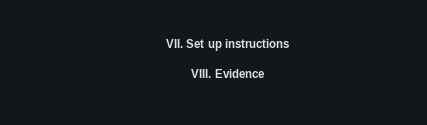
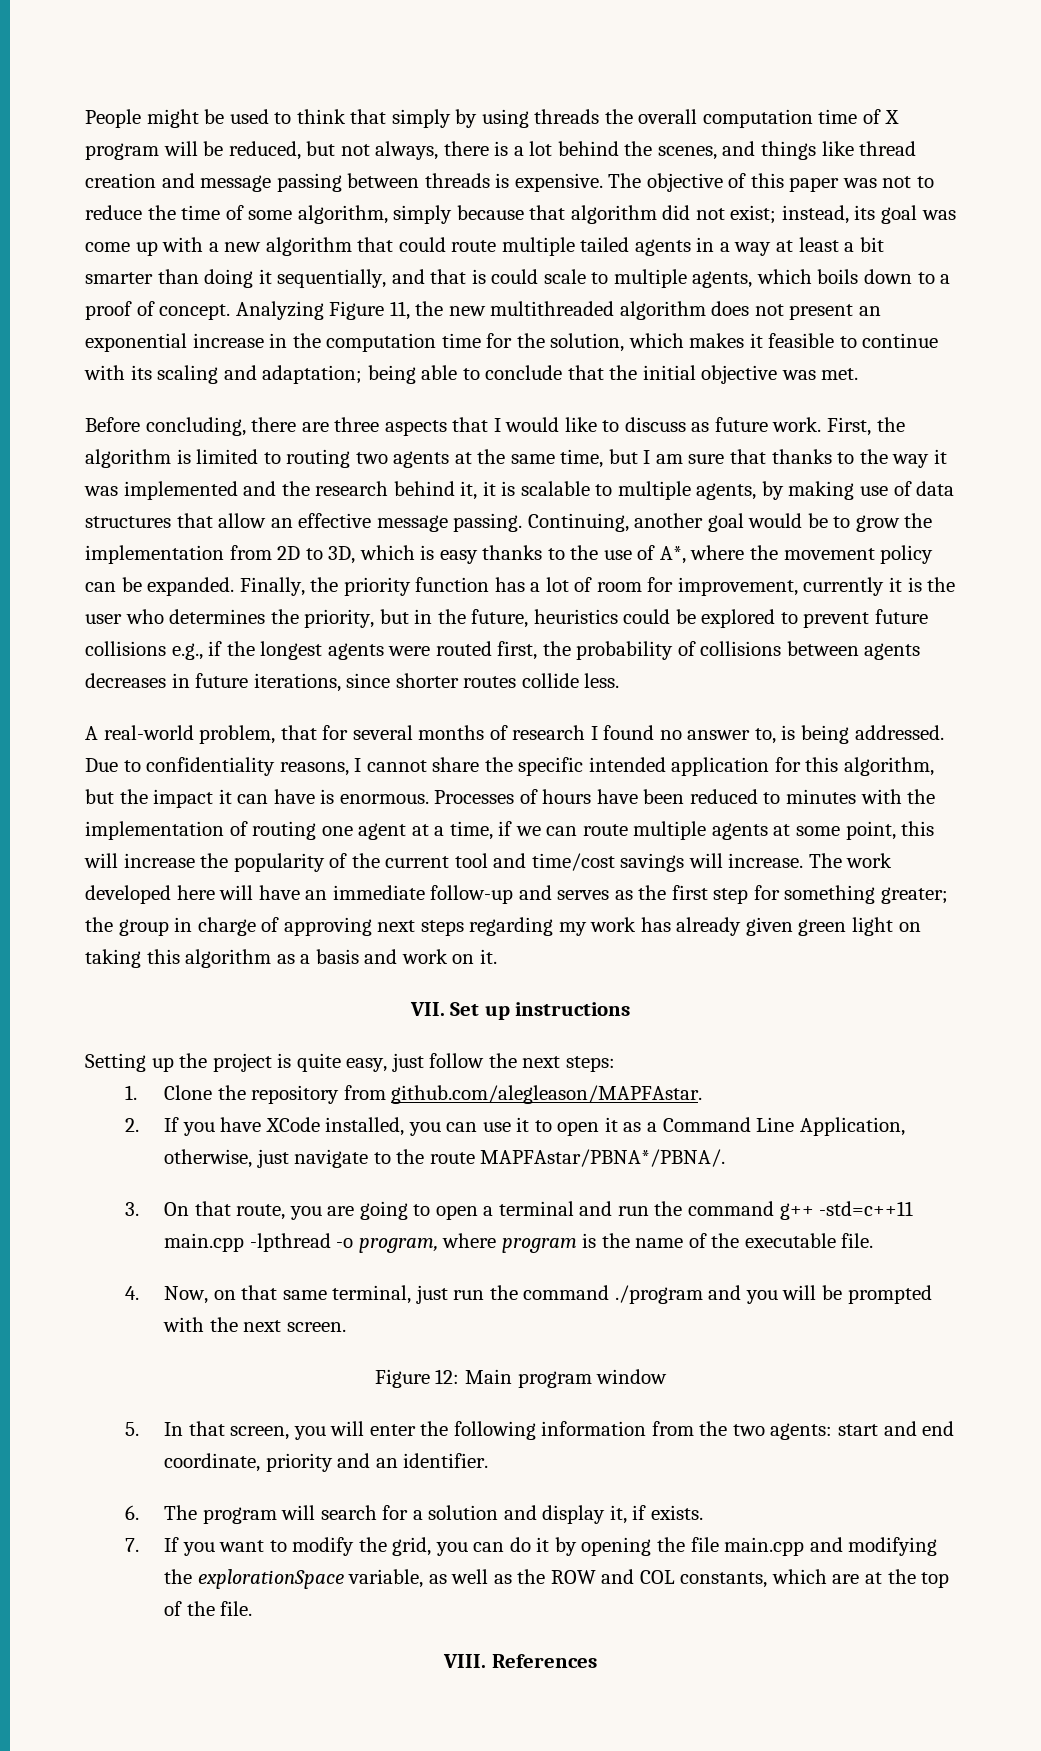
[166,39,289,51] VII. Set up instructions -> [85,109,899,128] [85,141,917,160] [85,173,935,192] [85,205,956,224] [85,237,884,256] [85,269,951,288] [85,301,881,320] [85,333,939,352] [84,365,859,384] [85,417,905,436] [85,449,947,468] [84,481,955,500] [85,513,933,532] [85,545,934,564] [85,577,956,596] [85,609,929,628] [85,641,921,660] [85,673,620,692] [85,725,944,744] [85,757,934,776] [85,789,936,808] [85,821,935,840] [84,853,893,872] [85,885,949,904] [85,917,921,936] [85,949,497,968] [409,1002,631,1020] [85,1053,615,1072] [124,1085,703,1104] [124,1117,905,1136] [164,1149,726,1168] [124,1201,914,1220] [164,1233,874,1253] [124,1285,932,1304] [163,1317,346,1332] [374,1369,668,1388] [124,1421,955,1440] [164,1453,489,1472] [124,1505,703,1524] [124,1537,938,1556] [164,1569,950,1589] [164,1601,253,1616] People might be used to think that simply by using threads the overall computation time of X program will be reduced, but not always, there is a lot behind the scenes, and things like thread creation and message passing between threads is expensive. The objective of this paper was not to reduce the time of some algorithm, simply because that algorithm did not exist; instead, its goal was come up with a new algorithm that could route multiple tailed agents in a way at least a bit smarter than doing it sequentially, and that is could scale to multiple agents, which boils down to a proof of concept. Analyzing Figure 11, the new multithreaded algorithm does not present an exponential increase in the computation time for the solution, which makes it feasible to continue with its scaling and adaptation; being able to conclude that the initial objective was met. // Before concluding, there are three aspects that I would like to discuss as future work. First, the algorithm is limited to routing two agents at the same time, but I am sure that thanks to the way it was implemented and the research behind it, it is scalable to multiple agents, by making use of data structures that allow an effective message passing. Continuing, another goal would be to grow the implementation from 2D to 3D, which is easy thanks to the use of A*, where the movement policy can be expanded. Finally, the priority function has a lot of room for improvement, currently it is the user who determines the priority, but in the future, heuristics could be explored to prevent future collisions e.g., if the longest agents were routed first, the probability of collisions between agents decreases in future iterations, since shorter routes collide less. // A real-world problem, that for several months of research I found no answer to, is being addressed. Due to confidentiality reasons, I cannot share the specific intended application for this algorithm, but the impact it can have is enormous. Processes of hours have been reduced to minutes with the implementation of routing one agent at a time, if we can route multiple agents at some point, this will increase the popularity of the current tool and time/cost savings will increase. The work developed here will have an immediate follow-up and serves as the first step for something greater; the group in charge of approving next steps regarding my work has already given green light on taking this algorithm as a basis and work on it. // VII. Set up instructions // Setting up the project is quite easy, just follow the next steps: // 1. Clone the repository from github.com/alegleason/MAPFAstar. // 2. If you have XCode installed, you can use it to open it as a Command Line Application, otherwise, just navigate to the route MAPFAstar/PBNA*/PBNA/. // 3. On that route, you are going to open a terminal and run the command g++ -std=c++11 main.cpp -lpthread -o program, where program is the name of the executable file. // 4. Now, on that same terminal, just run the command ./program and you will be prompted with the next screen. // Figure 12: Main program window // 5. In that screen, you will enter the following information from the two agents: start and end coordinate, priority and an identifier. // 6. The program will search for a solution and display it, if exists. // 7. If you want to modify the grid, you can do it by opening the file main.cpp and modifying the explorationSpace variable, as well as the ROW and COL constants, which are at the top of the file.
[214,69,264,78] Evidence -> [491,1654,597,1668] References

